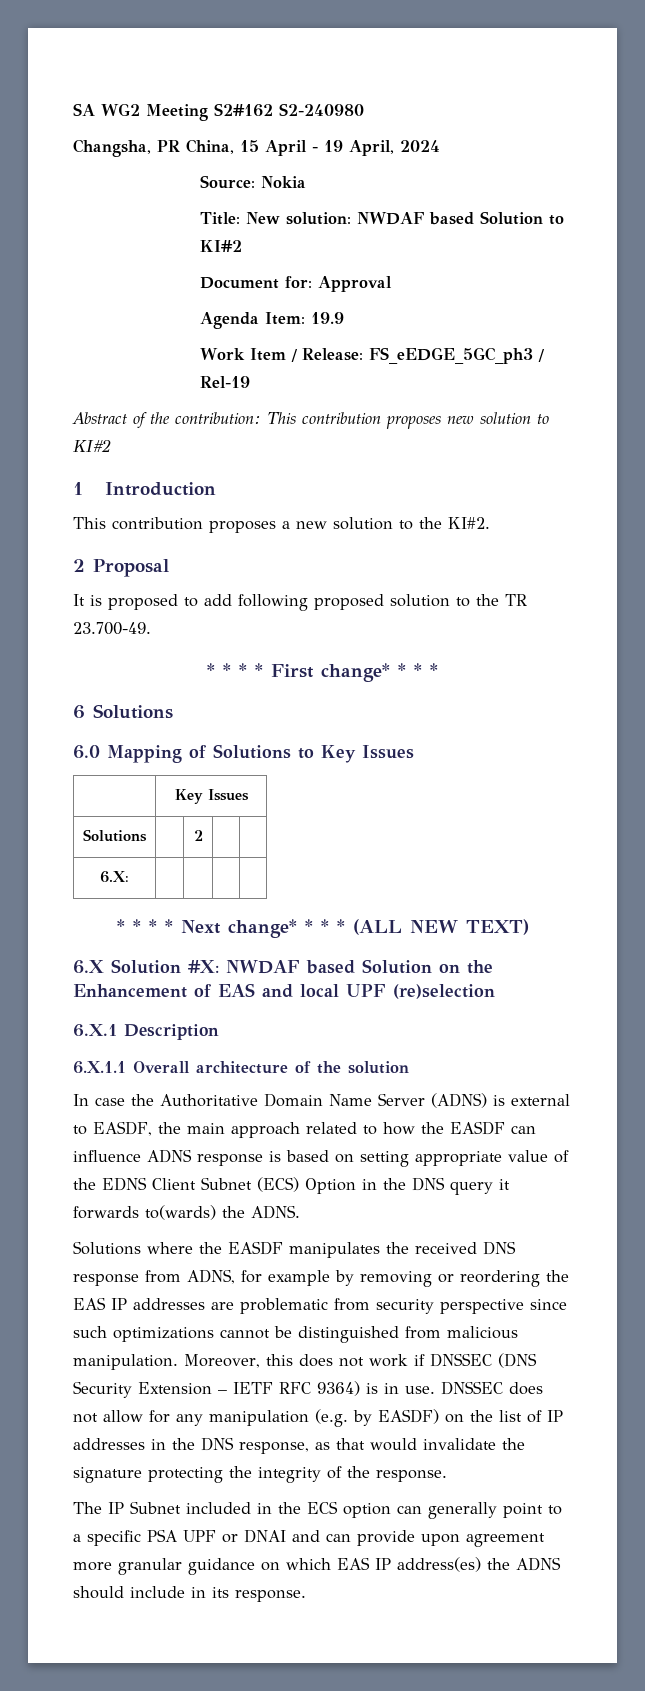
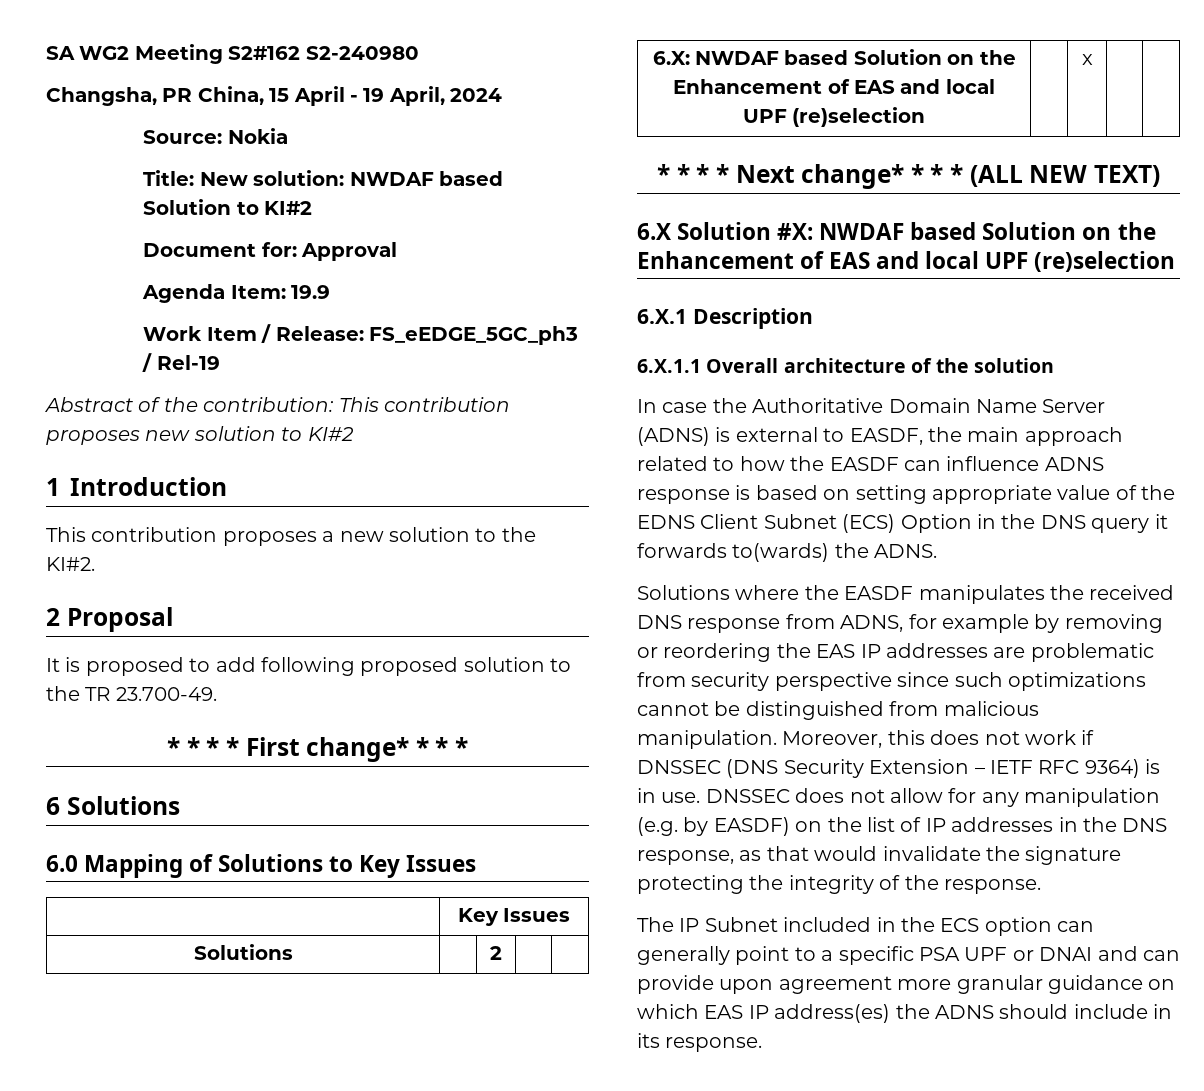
(129, 877) | | -> [694,49,1016,65] [673,79,995,94] [742,107,926,127] [1081,54,1093,65] NWDAF based Solution on the Enhancement of EAS and local UPF (re)selection | | x

